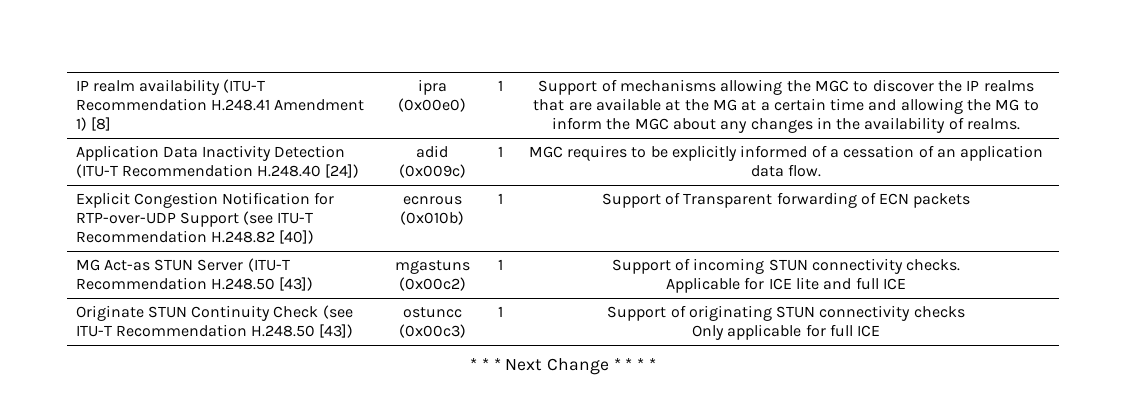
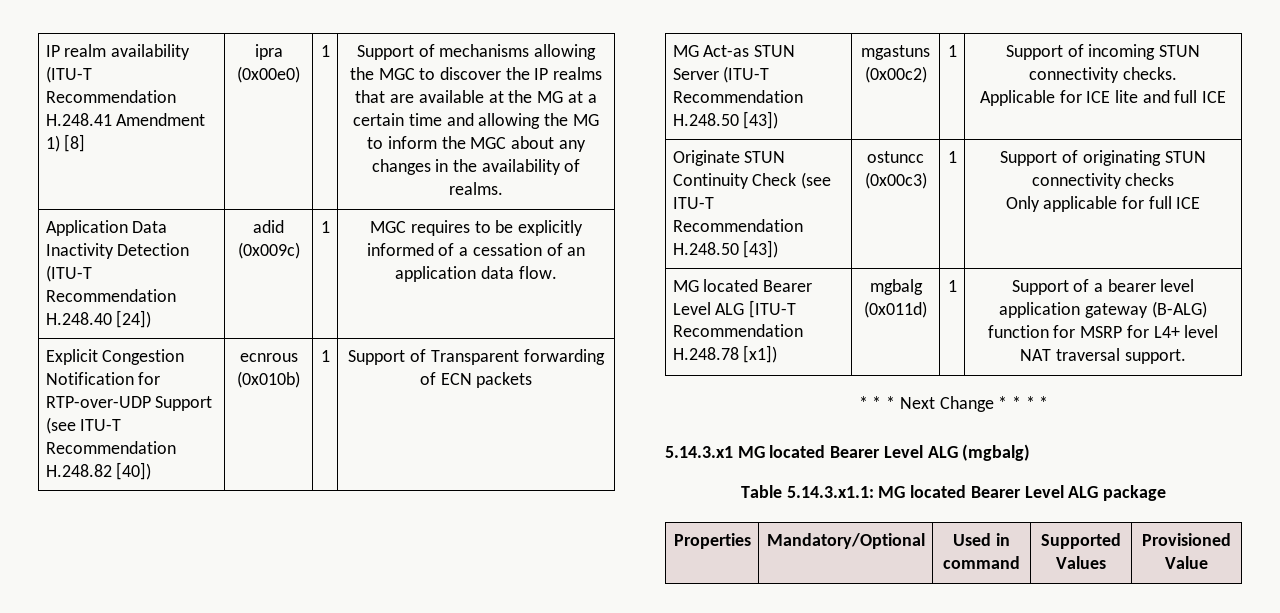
(881, 331) none -> [672,279,812,292] [672,300,796,318] [672,324,803,337] [672,345,778,363] [869,279,923,295] [864,301,927,318] [947,280,957,292] [1011,279,1195,295] [999,301,1207,318] [987,325,1219,338] [1020,348,1186,364] // MG located Bearer Level ALG [ITU-T Recommendation H.248.78 [x1]) | mgbalg (0x011d) | 1 | Support of a bearer level application gateway (B-ALG) function for MSRP for L4+ level NAT traversal support.
(656, 364) none -> [665,444,1031,461] [740,485,1167,501] [673,533,751,549] [766,533,925,549] [953,533,1010,546] [943,556,1020,569] [1041,533,1121,549] [1056,556,1106,569] [1142,533,1231,546] [1165,556,1208,569] // 5.14.3.x1 MG located Bearer Level ALG (mgbalg) // Table 5.14.3.x1.1: MG located Bearer Level ALG package // Properties | Mandatory/Optional | Used in command | Supported Values | Provisioned Value

